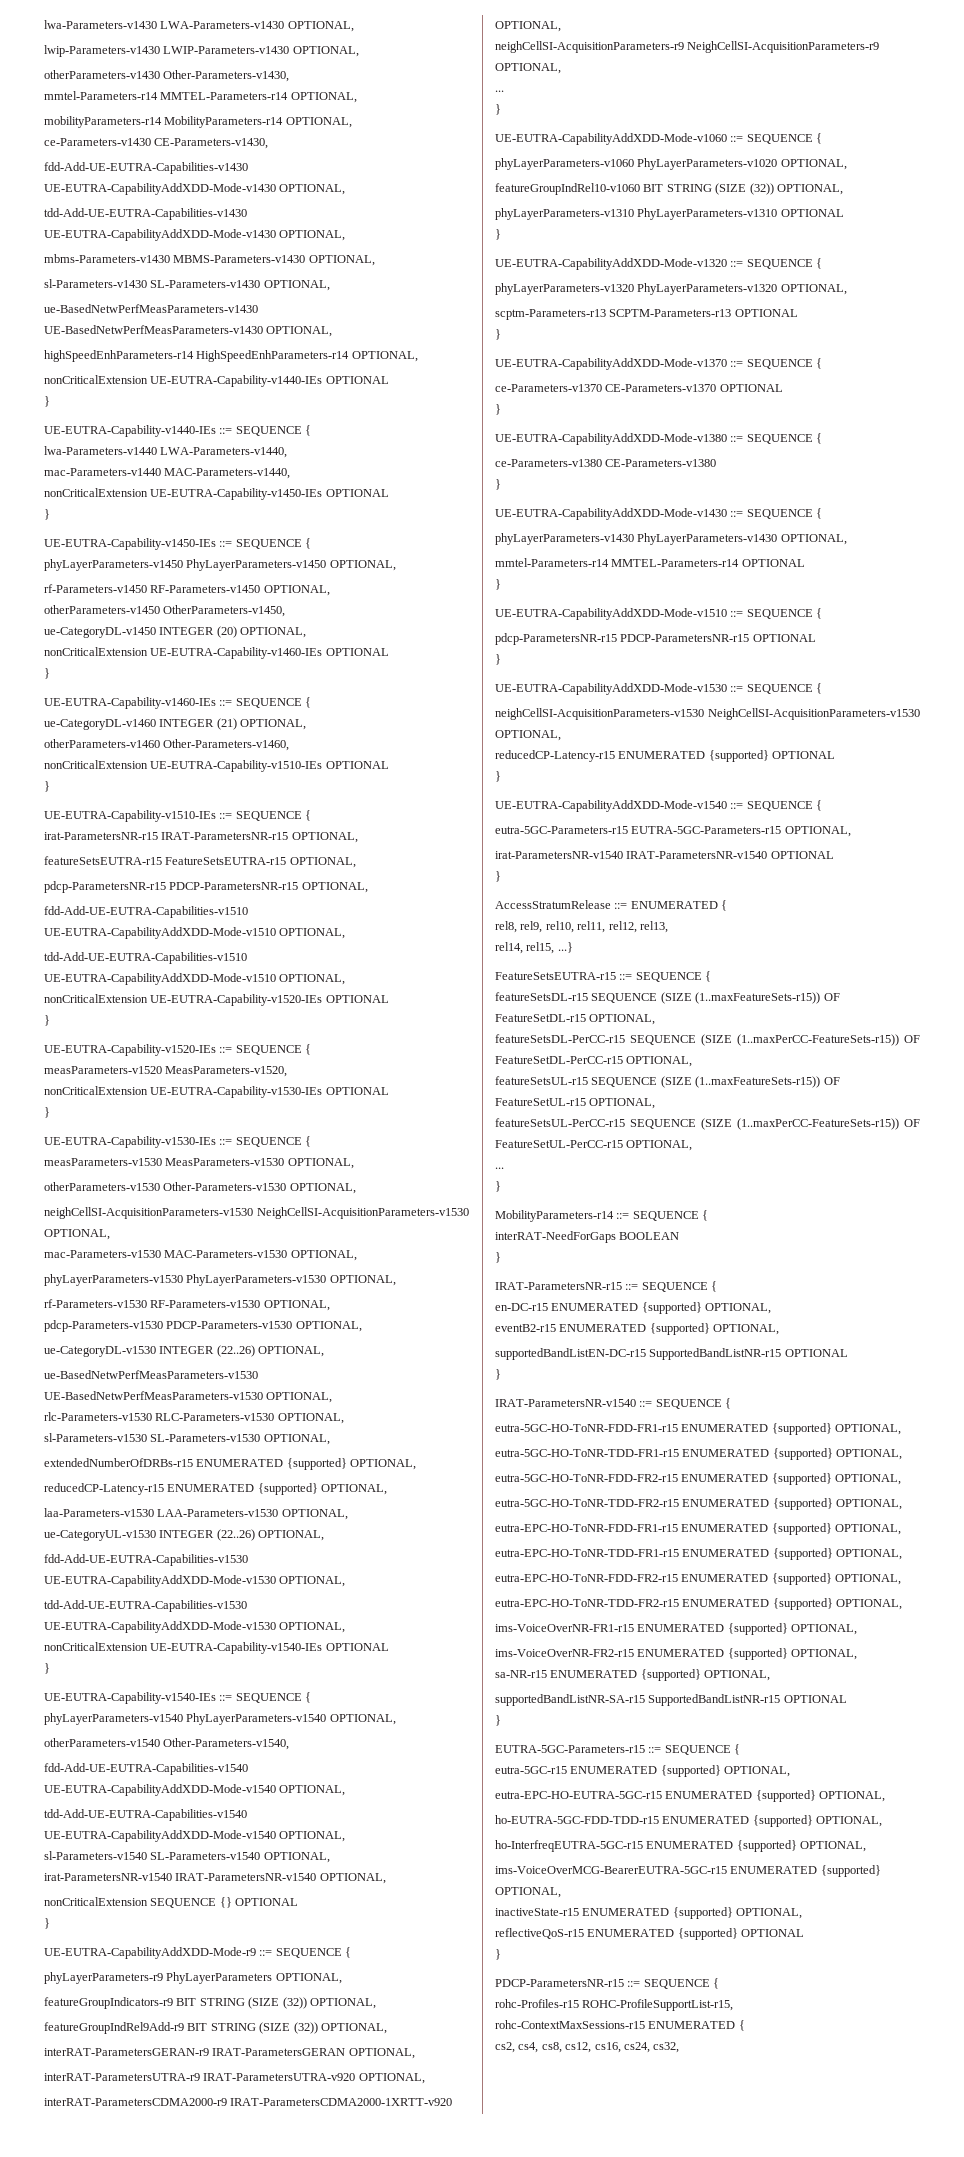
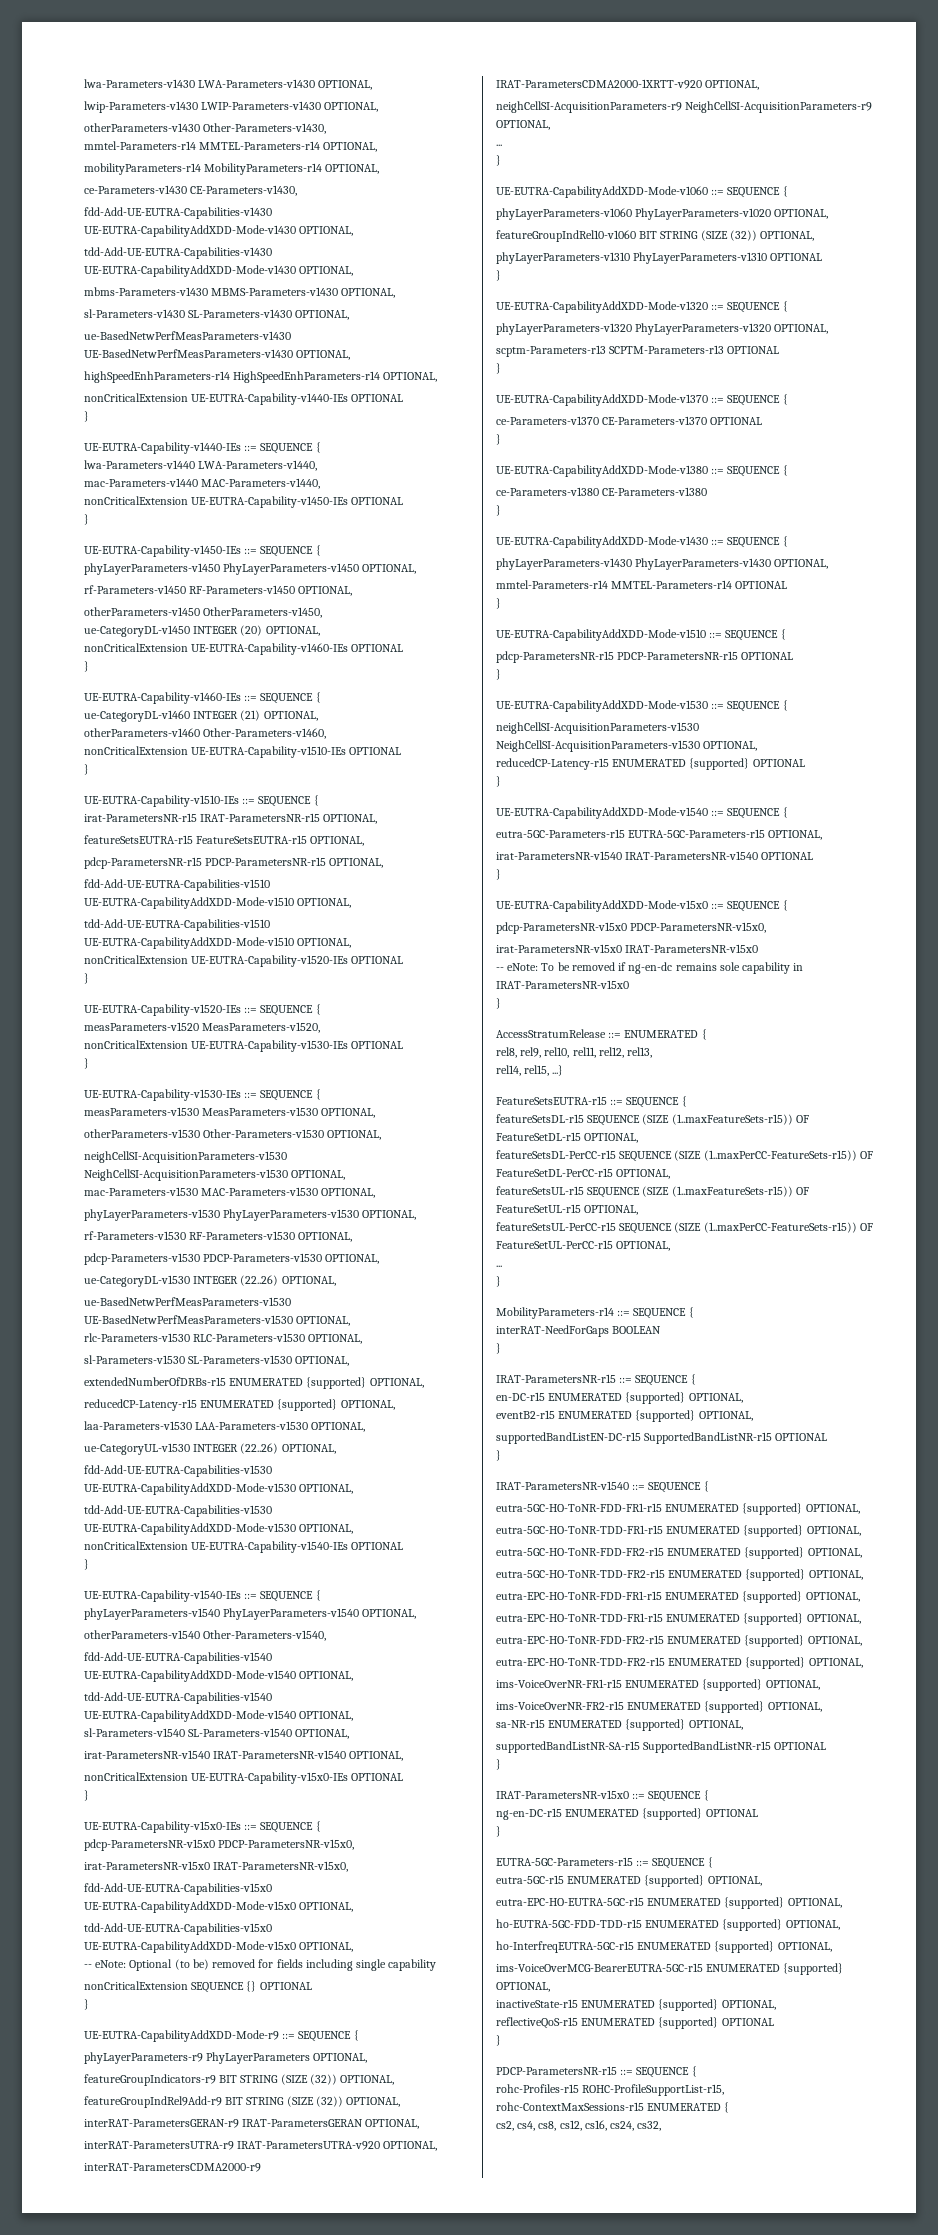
(386, 1878) none -> [84,1772,404,1784] [84,1790,89,1801] [84,1821,321,1833] [84,1839,355,1851] [84,1861,349,1872] [84,1883,272,1895] [84,1901,354,1913] [84,1923,272,1935] [84,1941,354,1953] [84,1959,437,1971] // nonCriticalExtension UE-EUTRA-Capability-v15x0-IEs OPTIONAL // } // UE-EUTRA-Capability-v15x0-IEs ::= SEQUENCE { // pdcp-ParametersNR-v15x0 PDCP-ParametersNR-v15x0, // irat-ParametersNR-v15x0 IRAT-ParametersNR-v15x0, // fdd-Add-UE-EUTRA-Capabilities-v15x0 UE-EUTRA-CapabilityAddXDD-Mode-v15x0 OPTIONAL, // tdd-Add-UE-EUTRA-Capabilities-v15x0 UE-EUTRA-CapabilityAddXDD-Mode-v15x0 OPTIONAL, // -- eNote: Optional (to be) removed for fields including single capability
(501, 876) none -> [496,900,788,912] [496,922,767,934] [496,944,759,953] [496,962,804,974] [496,980,629,989] [496,998,501,1009] // UE-EUTRA-CapabilityAddXDD-Mode-v15x0 ::= SEQUENCE { // pdcp-ParametersNR-v15x0 PDCP-ParametersNR-v15x0, // irat-ParametersNR-v15x0 IRAT-ParametersNR-v15x0 // -- eNote: To be removed if ng-en-dc remains sole capability in IRAT-ParametersNR-v15x0 // }
(501, 1720) none -> [496,1790,709,1802] [496,1808,758,1820] [496,1826,501,1837] // IRAT-ParametersNR-v15x0 ::= SEQUENCE { // ng-en-DC-r15 ENUMERATED {supported} OPTIONAL // }

